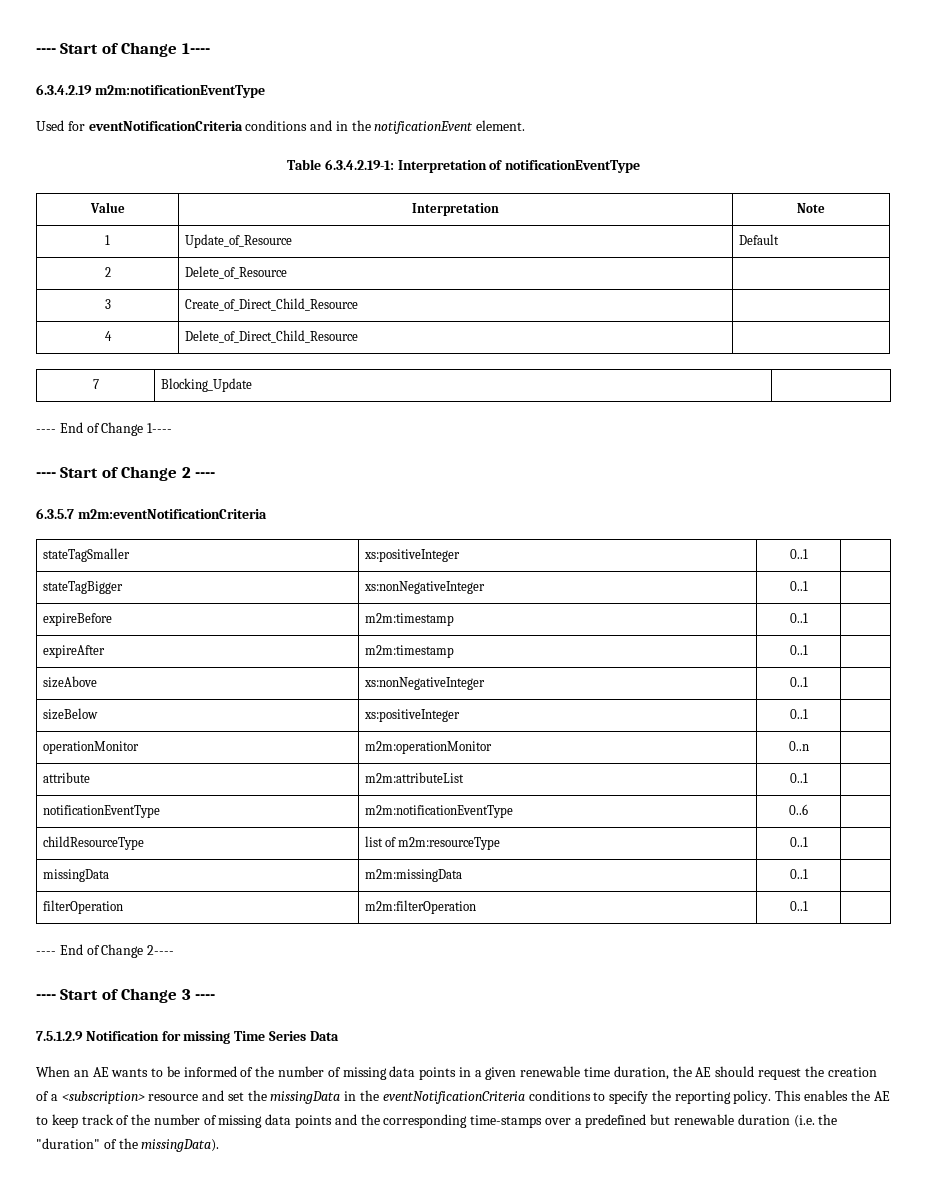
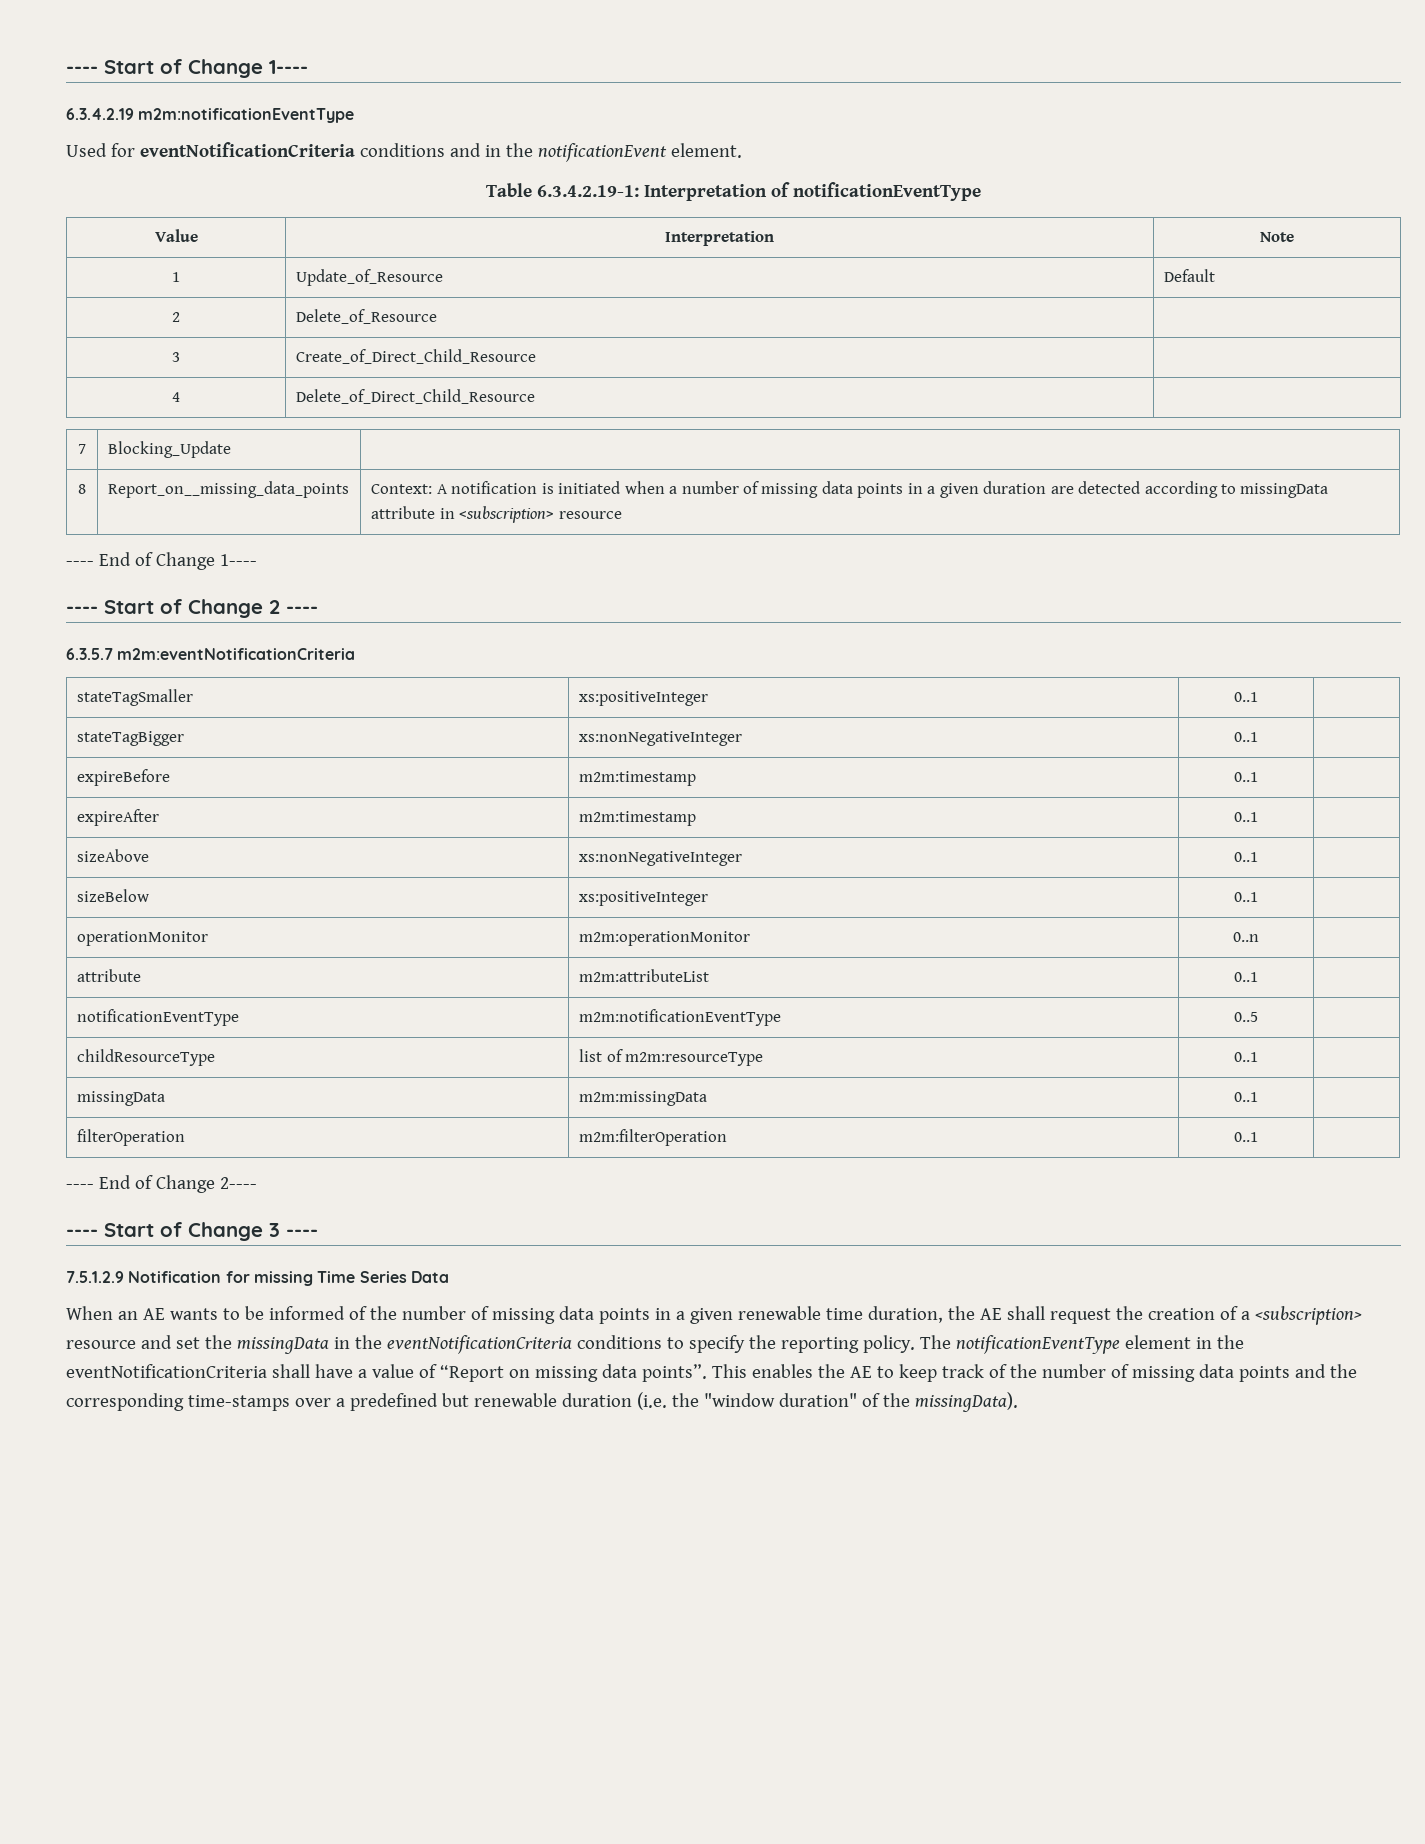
(252, 385) none -> [78,484,86,494] [108,481,350,498] [371,481,1329,498] [371,506,622,523] // 8 | Report_on__missing_data_points | Context: A notification is initiated when a number of missing data points in a given duration are detected according to missingData attribute in <subscription> resource
[789,804,808,815] 0..6 -> [1234,1012,1258,1022] 0..5
[715,1066,755,1077] should -> [1006,1306,1045,1320] shall
(772, 1097) none -> [919,1335,1244,1354] [66,1364,707,1382] The notificationEventType element in the eventNotificationCriteria shall have a value of “Report on missing data points”.
[36,1138,100,1149] "duration" -> [703,1393,857,1407] "window duration"

